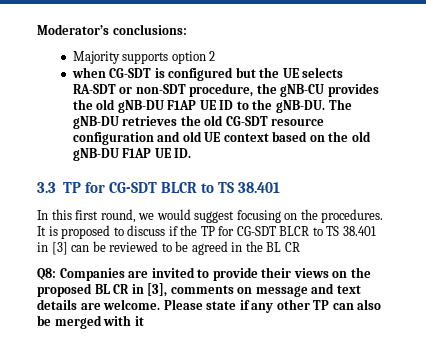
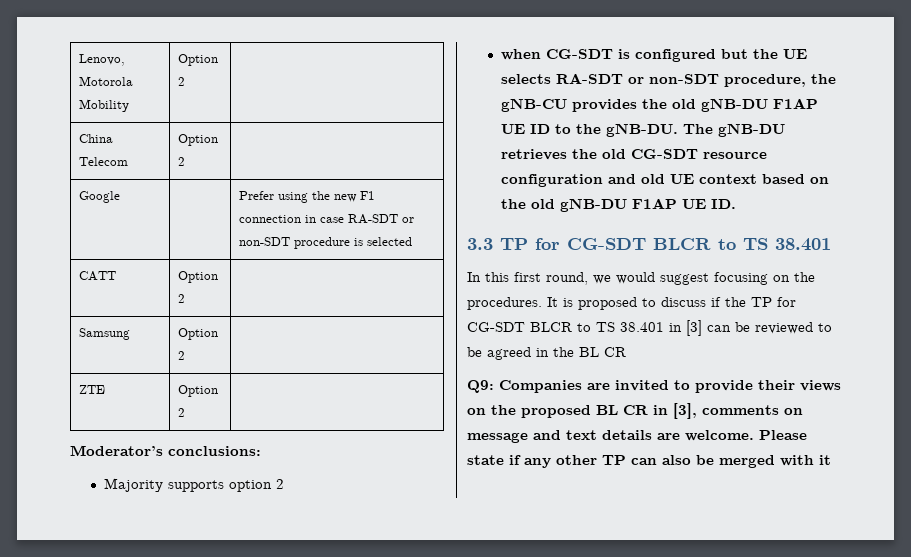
(37, 29) none -> [79,54,126,66] [79,76,134,86] [79,99,130,112] [178,54,219,66] [178,77,186,86] [79,134,114,143] [79,157,129,166] [178,134,219,146] [178,157,186,166] [79,191,121,203] [239,191,376,203] [239,214,415,224] [239,237,413,249] [79,271,117,281] [178,271,219,283] [178,294,186,303] [79,328,131,340] [178,328,219,340] [178,351,186,360] [79,385,106,394] [178,385,219,397] [178,408,186,417] Lenovo, Motorola Mobility | Option 2 | // China Telecom | Option 2 | // Google | | Prefer using the new F1 connection in case RA-SDT or non-SDT procedure is selected // CATT | Option 2 | // Samsung | Option 2 | // ZTE | Option 2 | //
[37,268,56,280] Q8: -> [467,380,494,393] Q9:

